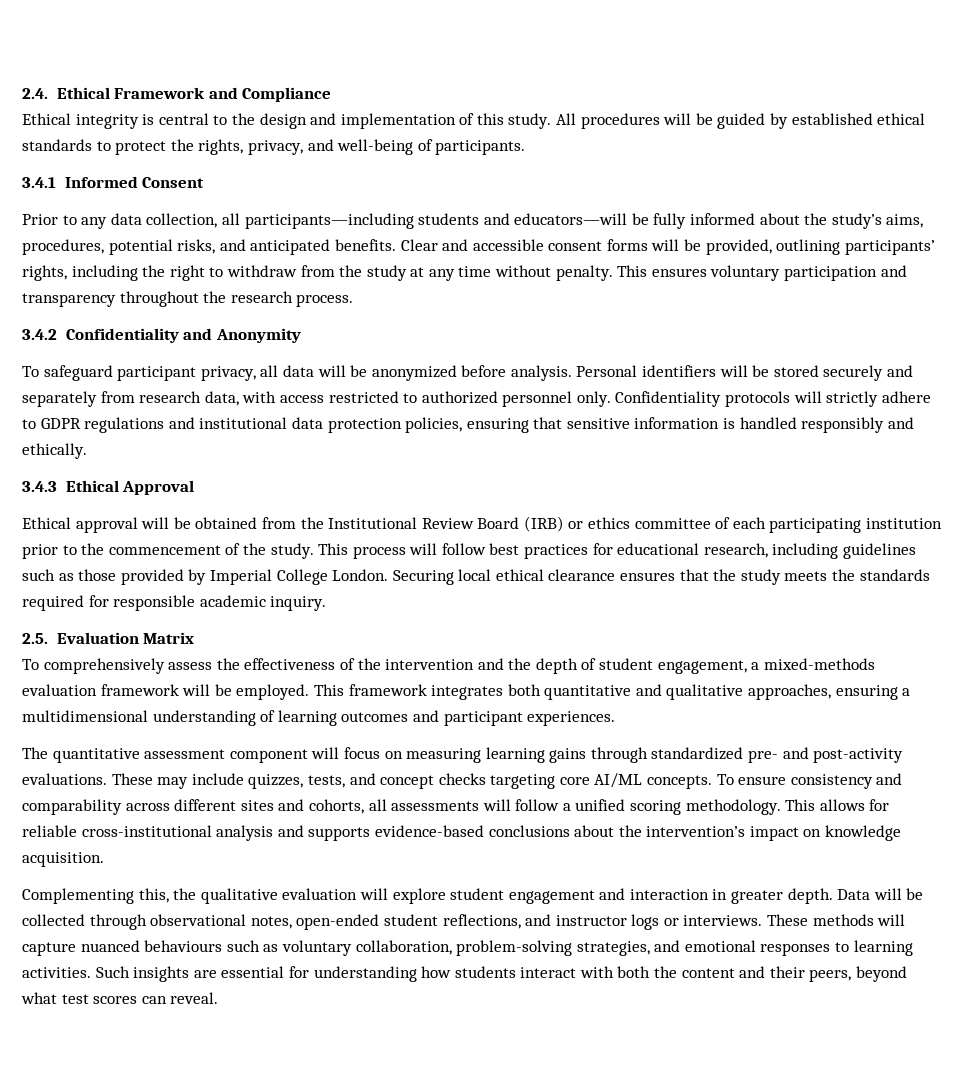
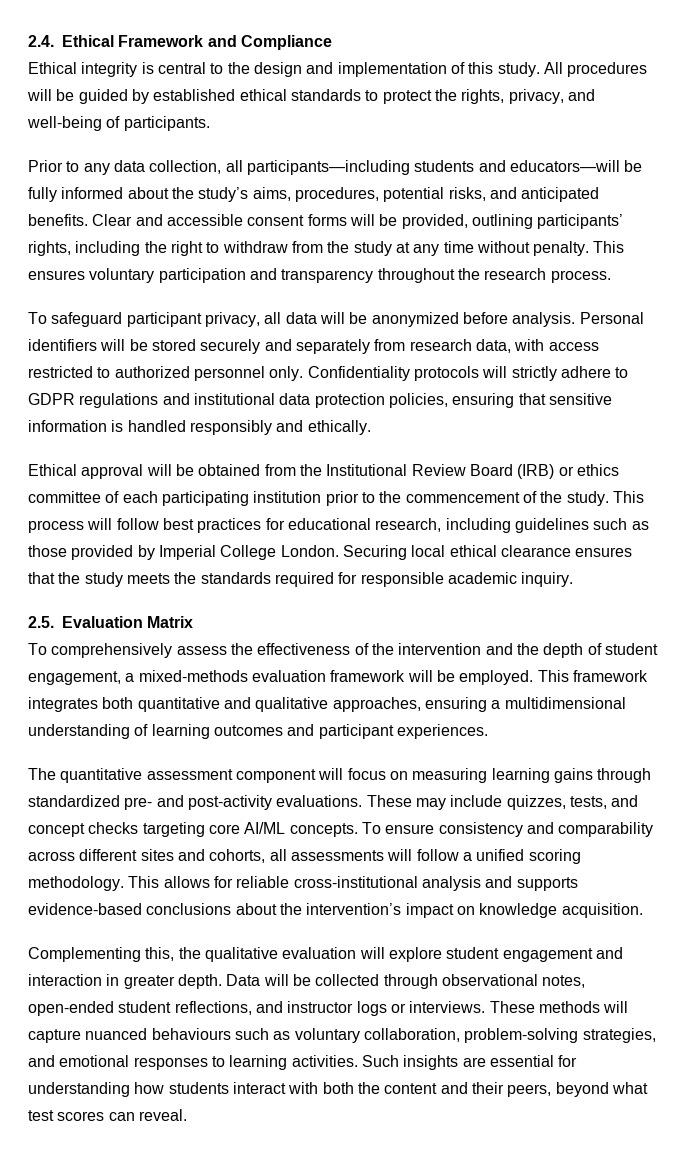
[22,176,205,188] // 3.4.1 Informed Consent -> (210, 123) none
[22,328,301,343] // 3.4.2 Confidentiality and Anonymity -> (611, 276) none
[22,480,195,495] // 3.4.3 Ethical Approval -> (371, 427) none

